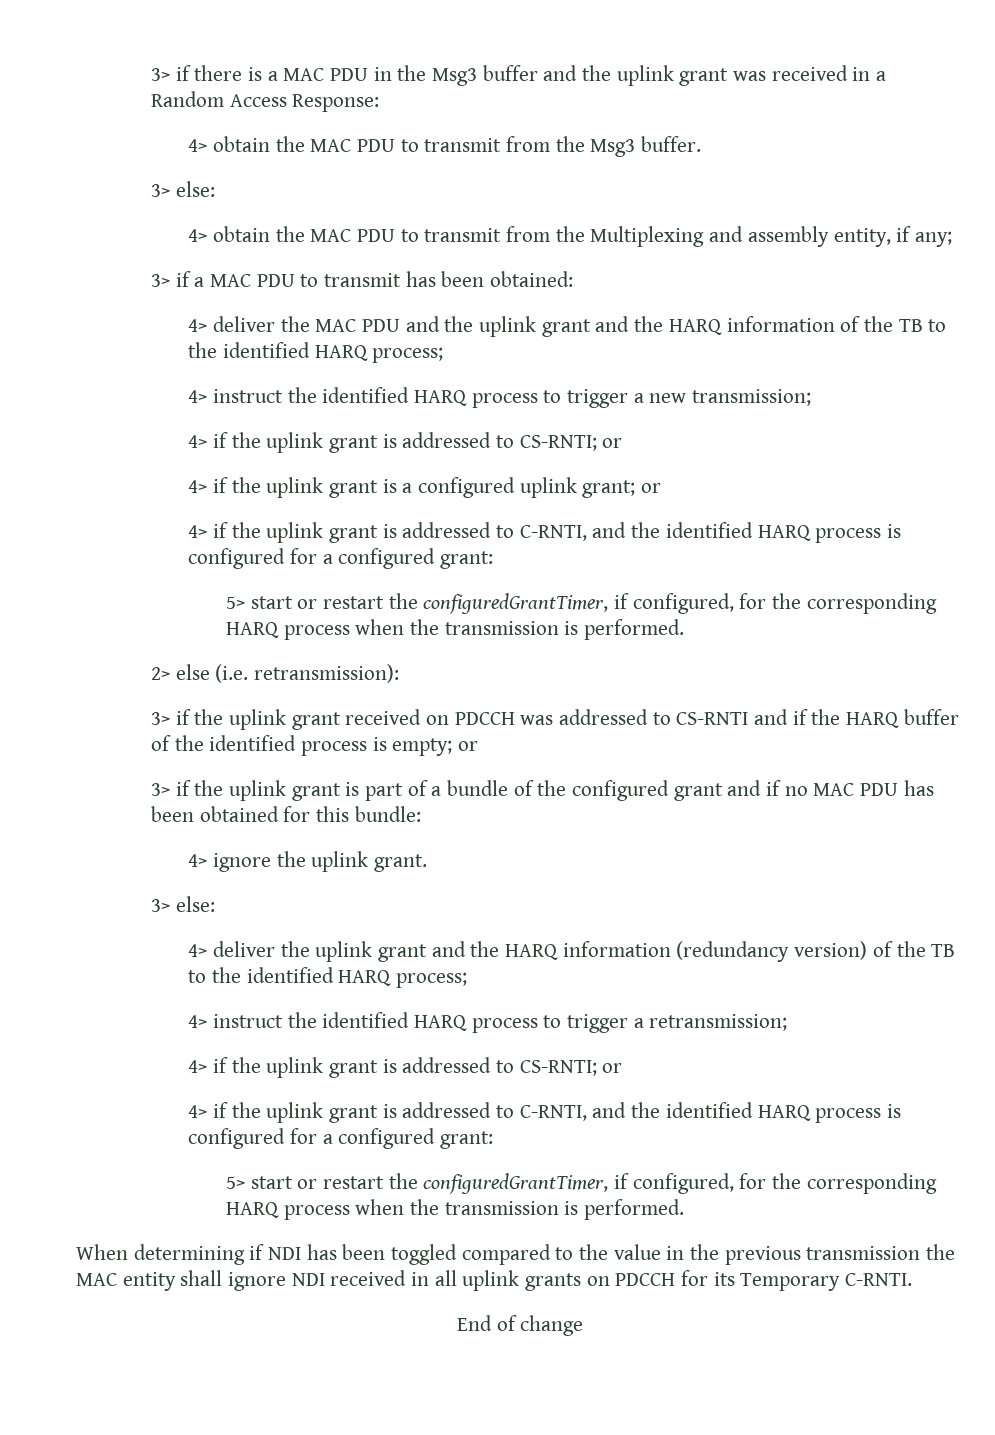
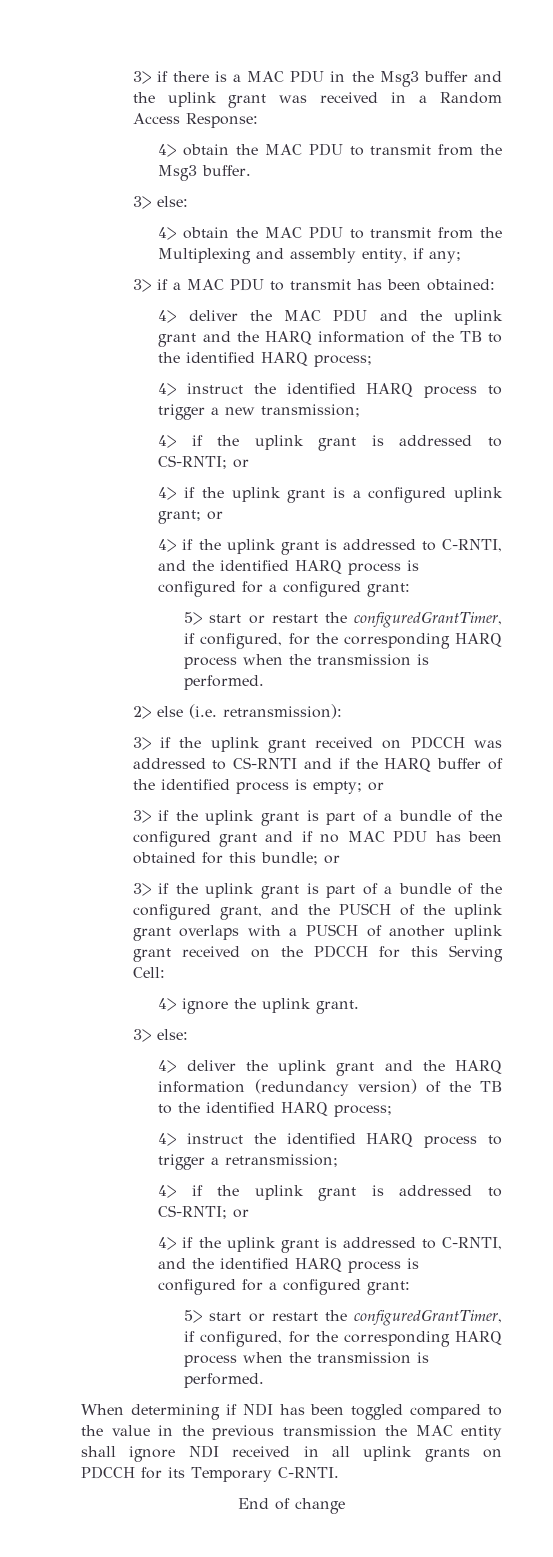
[354,806,421,822] bundle: -> [260,852,340,865] [132,883,503,899] [132,903,504,920] [132,924,503,941] [132,945,503,962] [132,967,165,978] bundle; or // 3> if the uplink grant is part of a bundle of the configured grant, and the PUSCH of the uplink grant overlaps with a PUSCH of another uplink grant received on the PDCCH for this Serving Cell:

